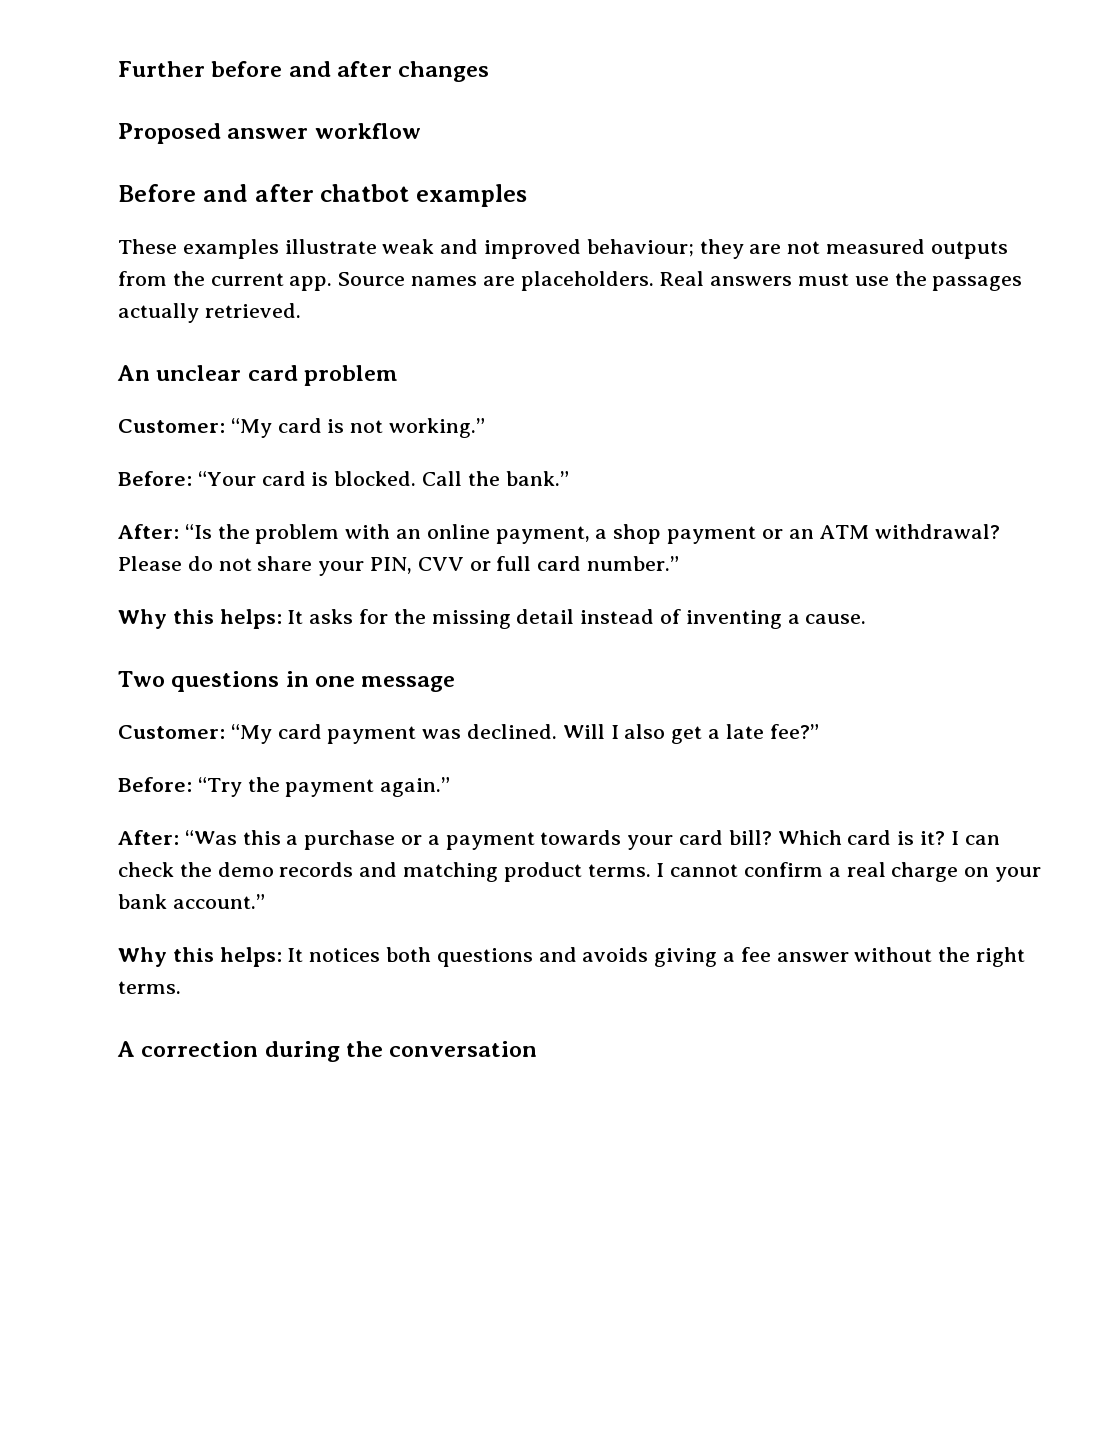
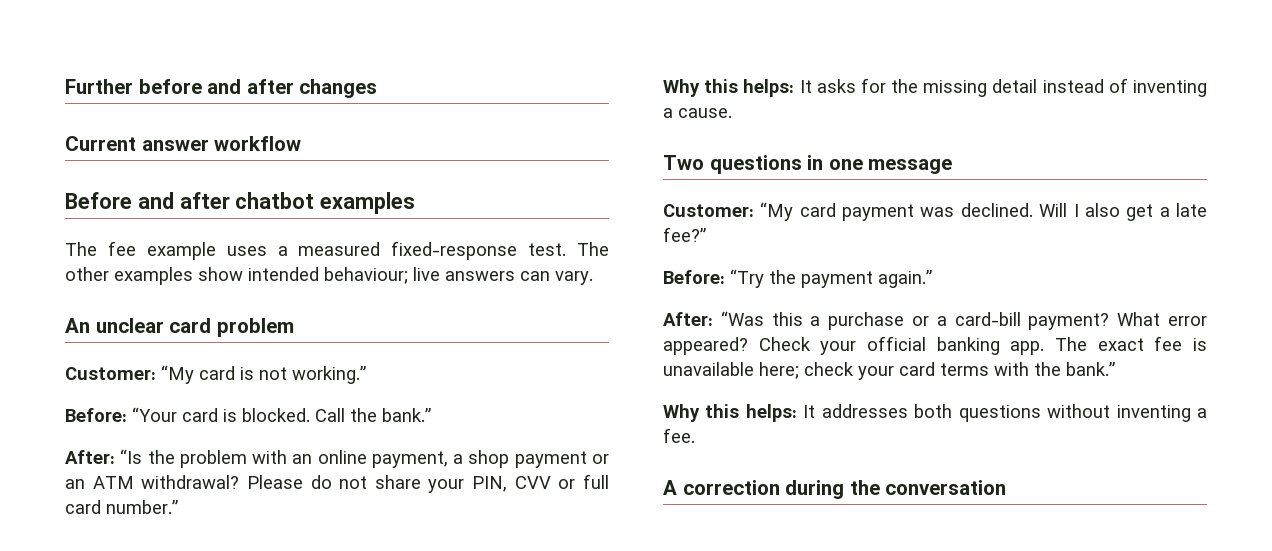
[118,123,221,144] Proposed -> [65,136,136,151] Current
[118,239,1008,259] [118,271,1023,291] [118,303,301,323] These examples illustrate weak and improved behaviour; they are not measured outputs from the current app. Source names are placeholders. Real answers must use the passages actually retrieved. -> [65,241,609,260] [65,267,593,285] The fee example uses a measured fixed-response test. The other examples show intended behaviour; live answers can vary.
[445,830,1000,850] [118,862,1042,882] [118,894,265,909] [118,947,381,967] payment towards your card bill? Which card is it? I can check the demo records and matching product terms. I cannot confirm a real charge on your bank account.” // Why this helps: It notices -> [954,312,1207,330] [663,336,1207,355] [663,362,1115,380] [663,404,908,422] card-bill payment? What error appeared? Check your official banking app. The exact fee is unavailable here; check your card terms with the bank.” // Why this helps: It addresses
[538,947,1026,967] [118,981,181,994] and avoids giving a fee answer without the right terms. -> [1047,404,1207,422] [663,428,695,443] without inventing a fee.

